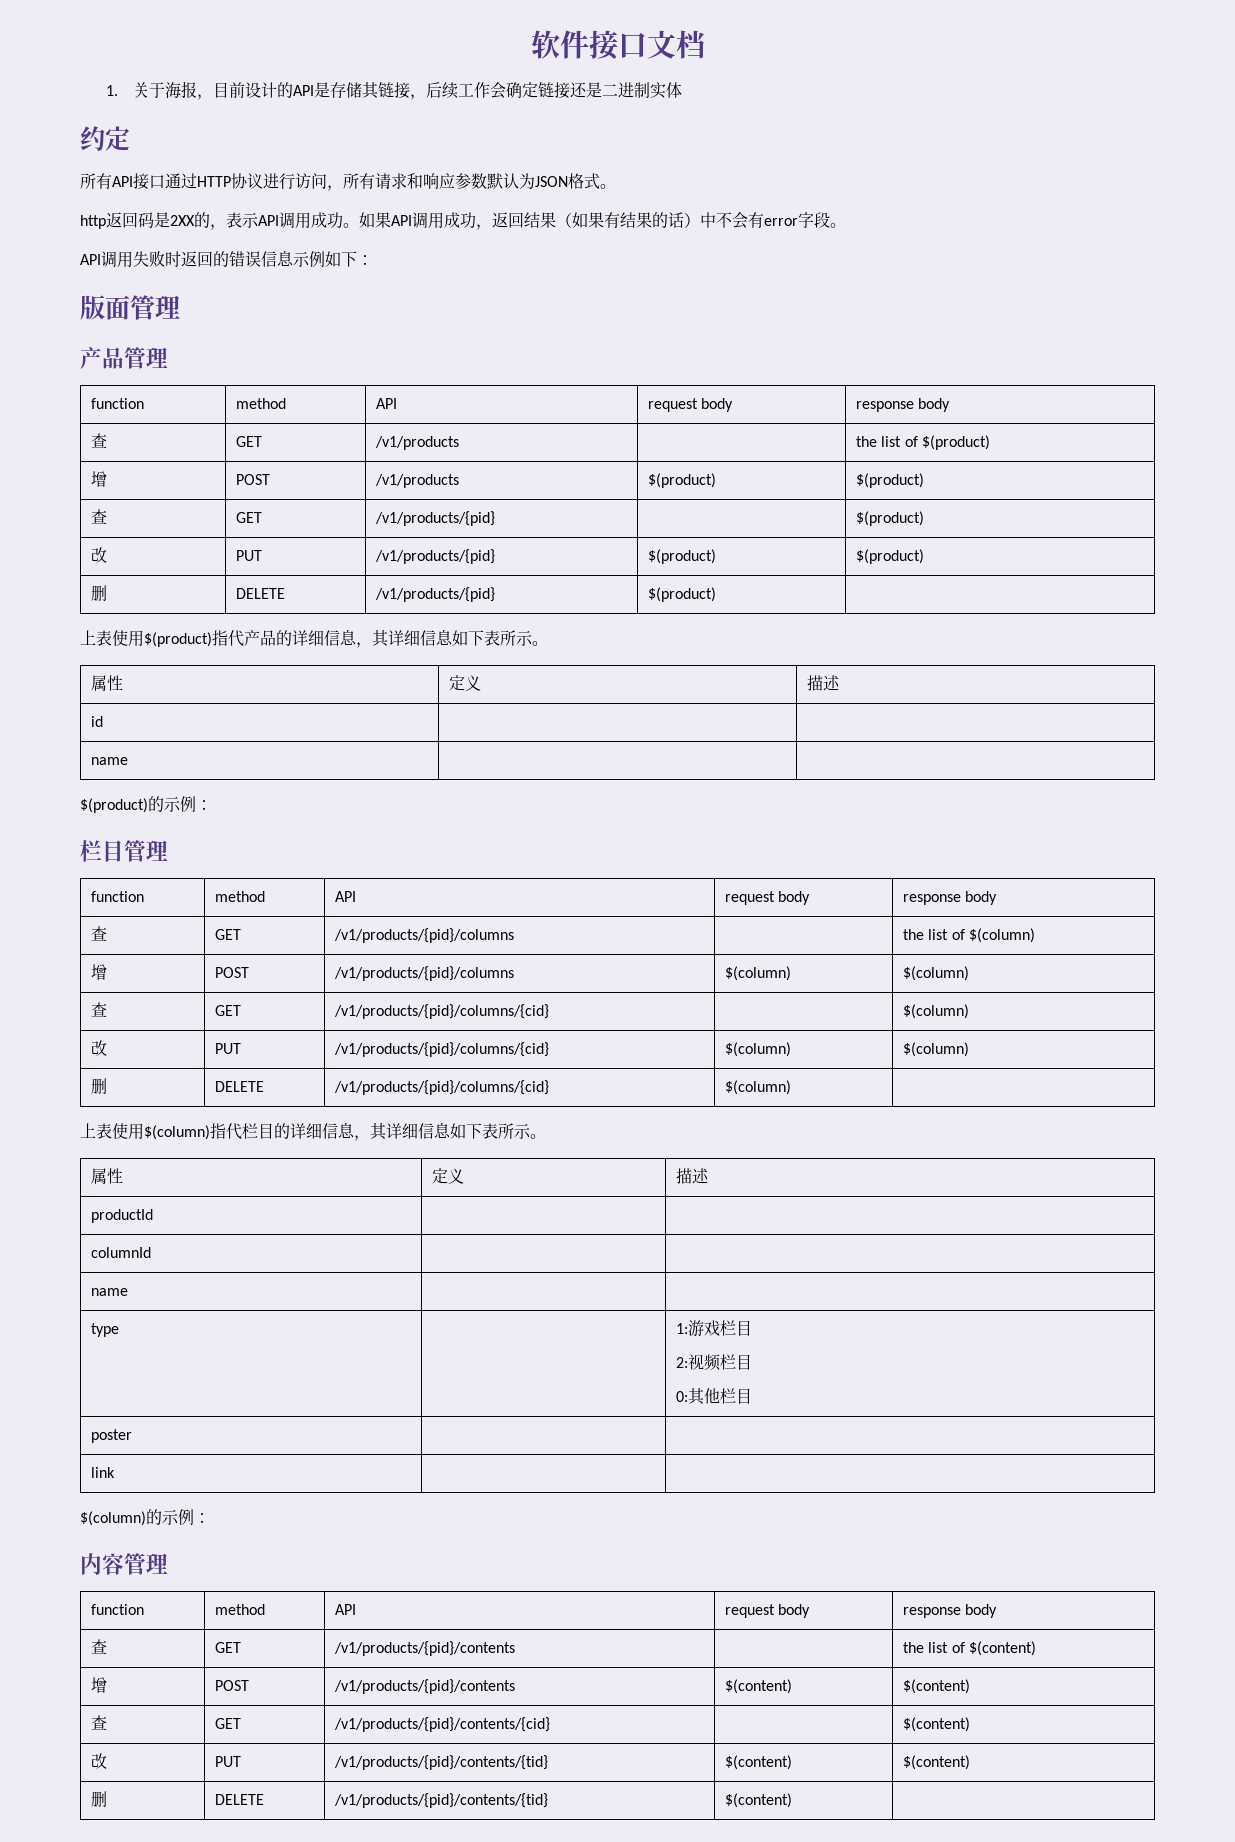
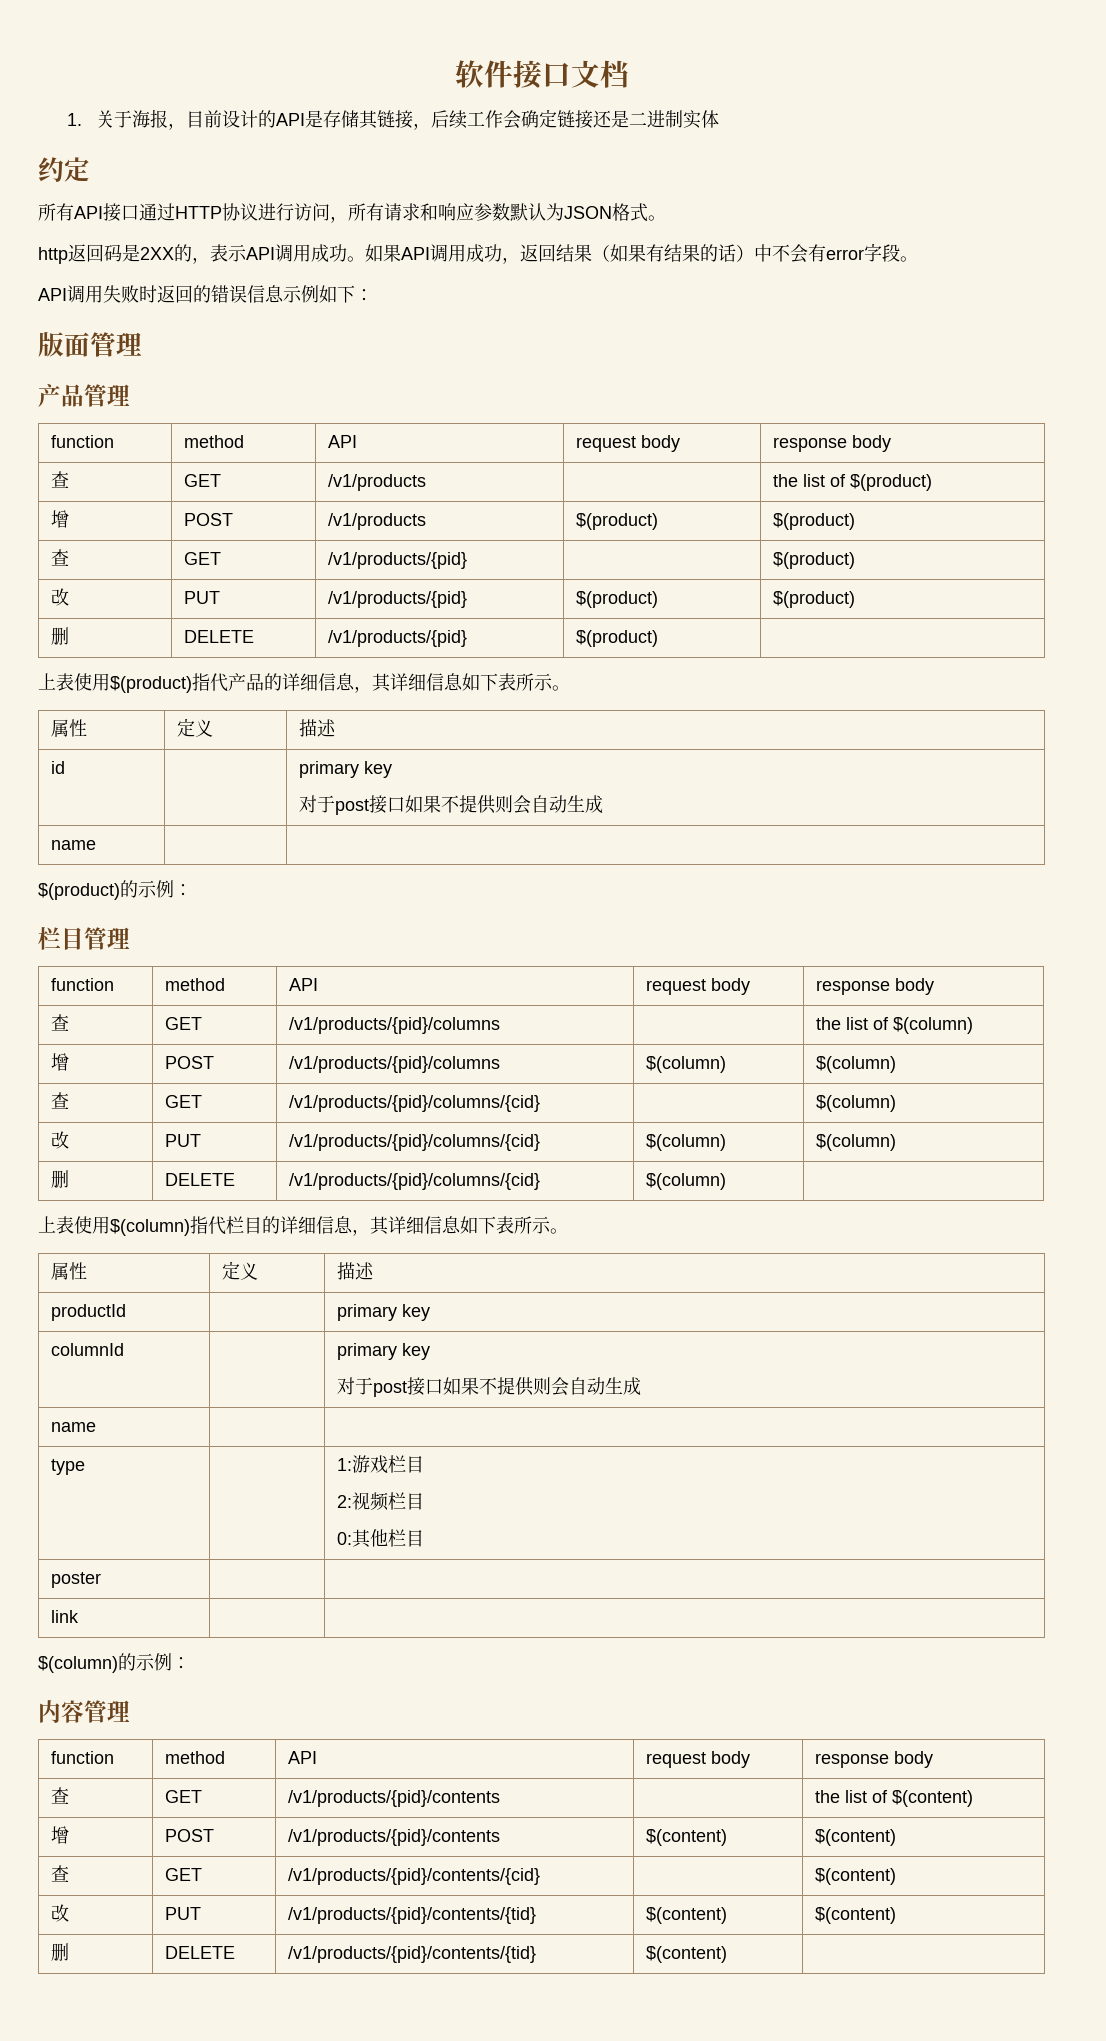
(103, 721) none -> [298,761,392,778] [298,795,603,815] primary key // 对于post接口如果不提供则会自动生成
(153, 1216) none -> [336,1304,430,1321] primary key
(151, 1252) none -> [336,1343,430,1360] [336,1377,641,1397] primary key // 对于post接口如果不提供则会自动生成

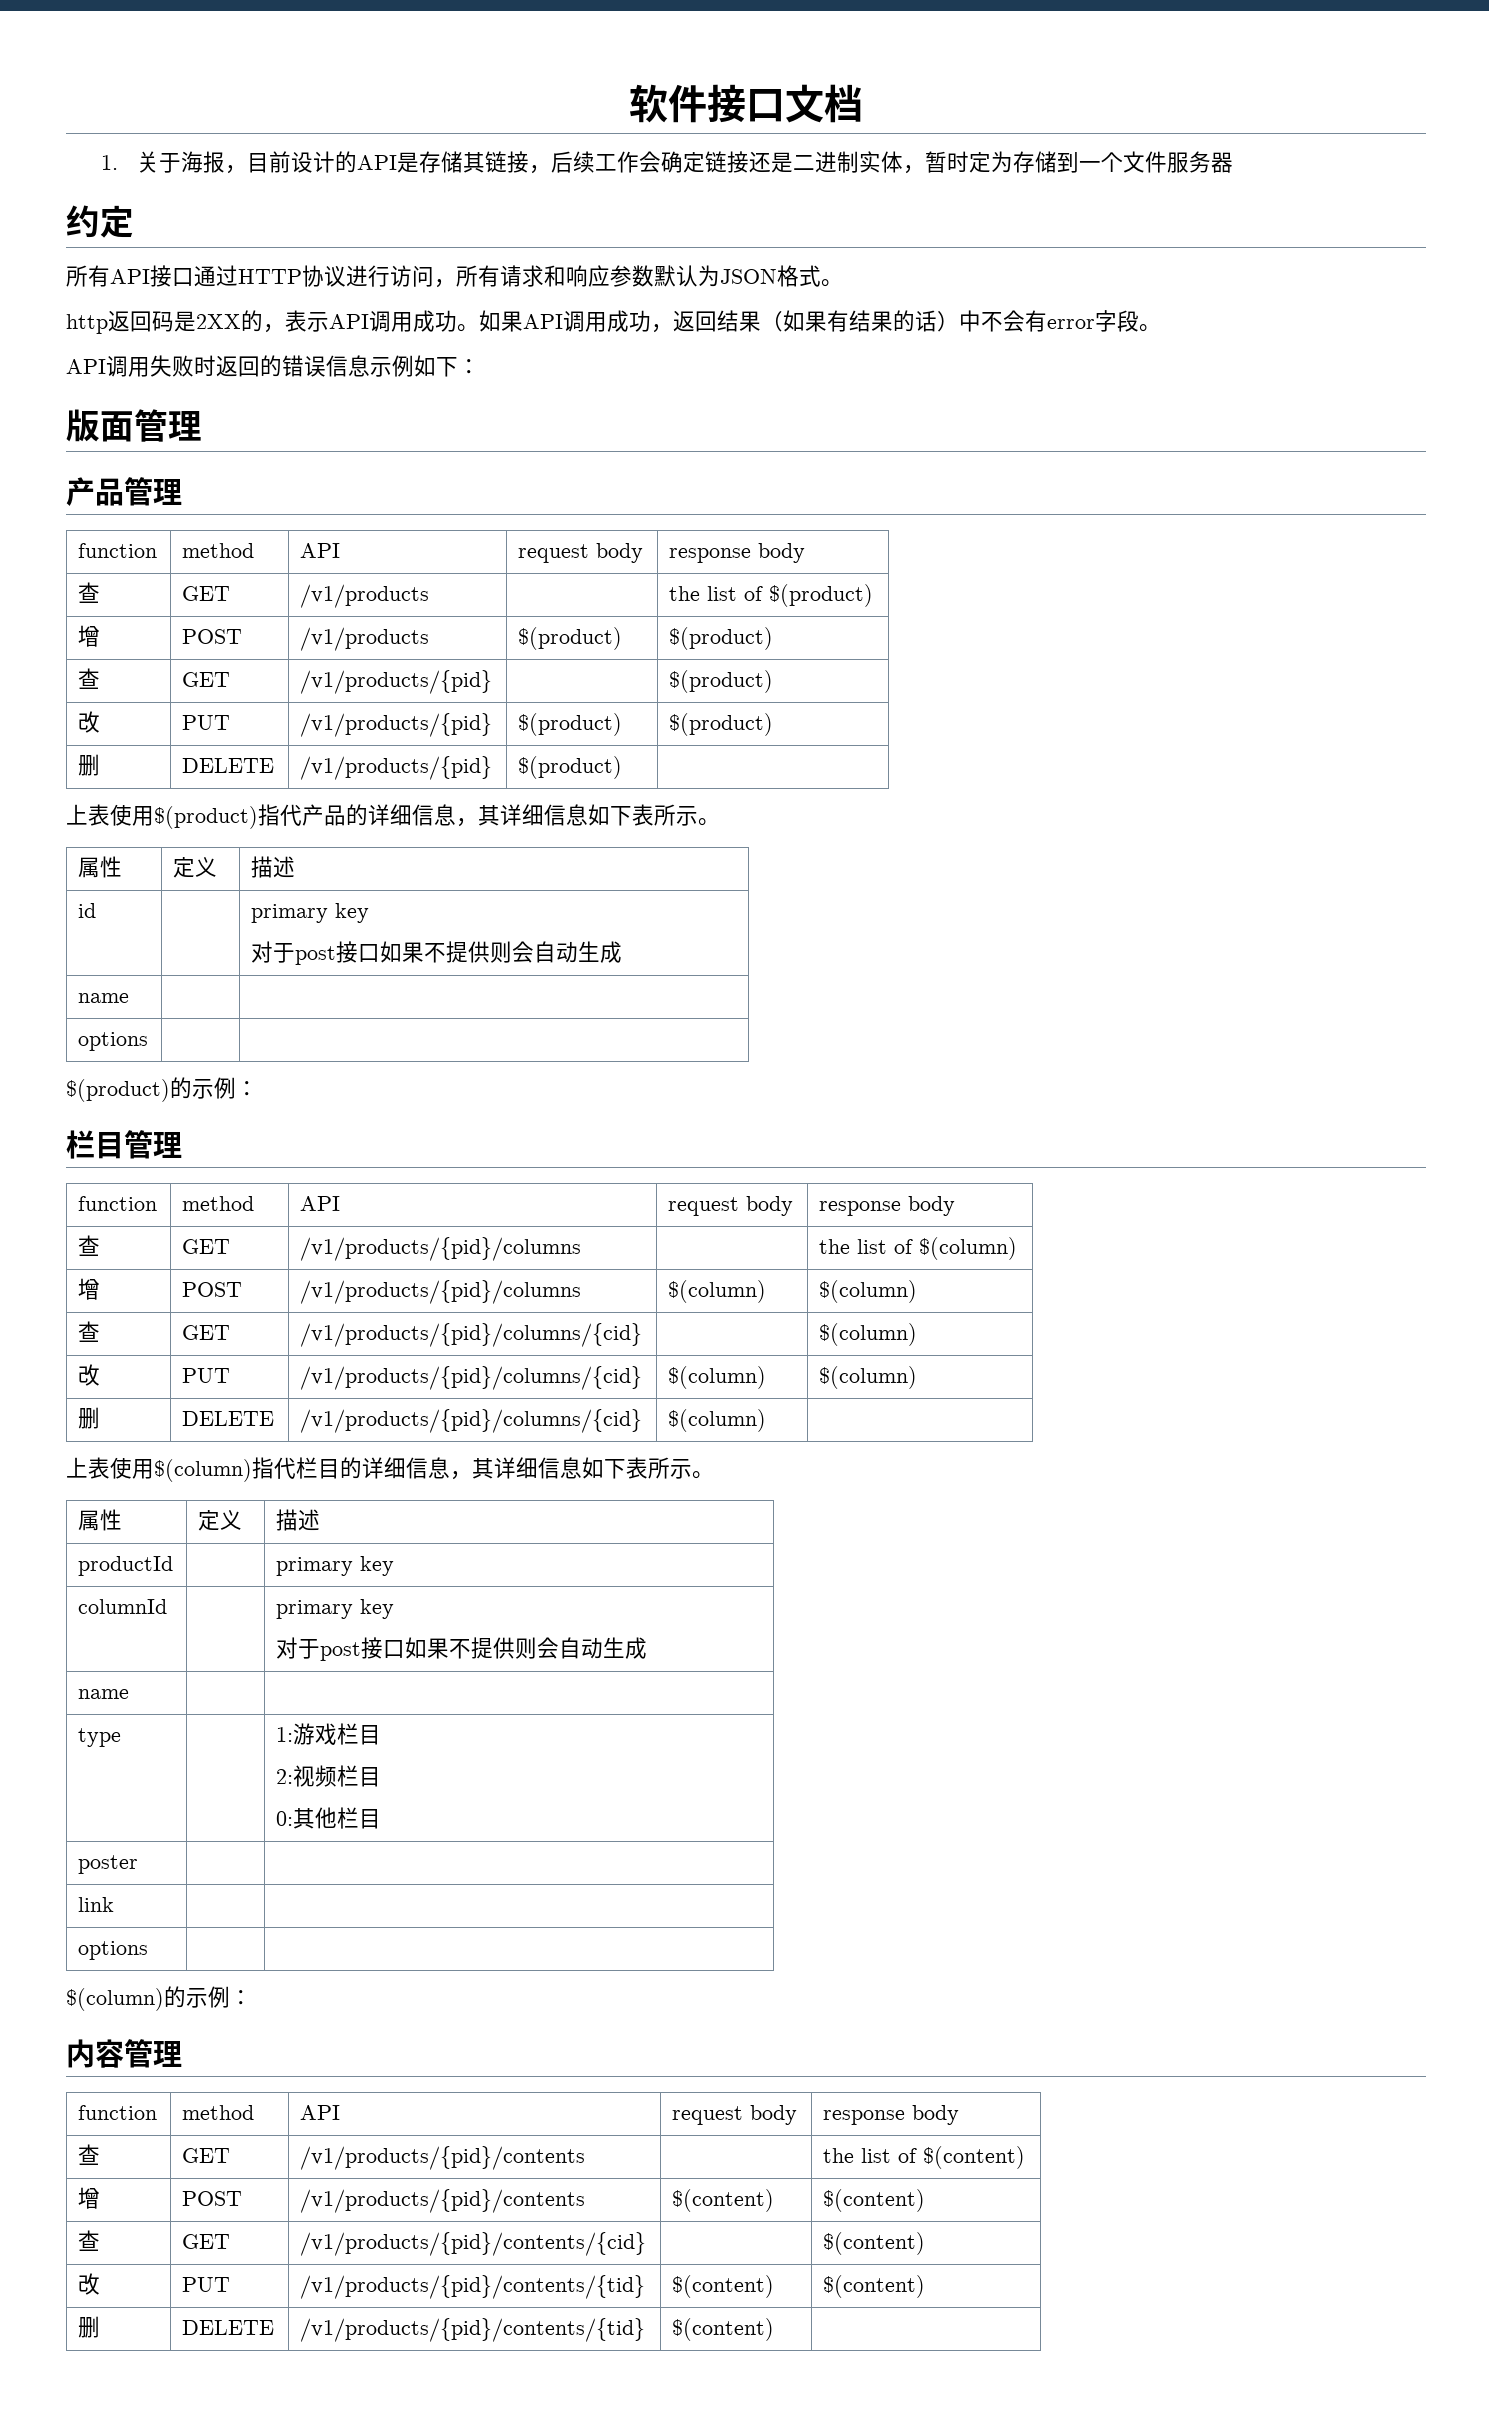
(720, 119) none -> [902,151,1233,174] ，暂时定为存储到一个文件服务器
(96, 845) none -> [78,1032,149,1051] // options | |
(79, 1616) none -> [78,1941,149,1960] // options | |

